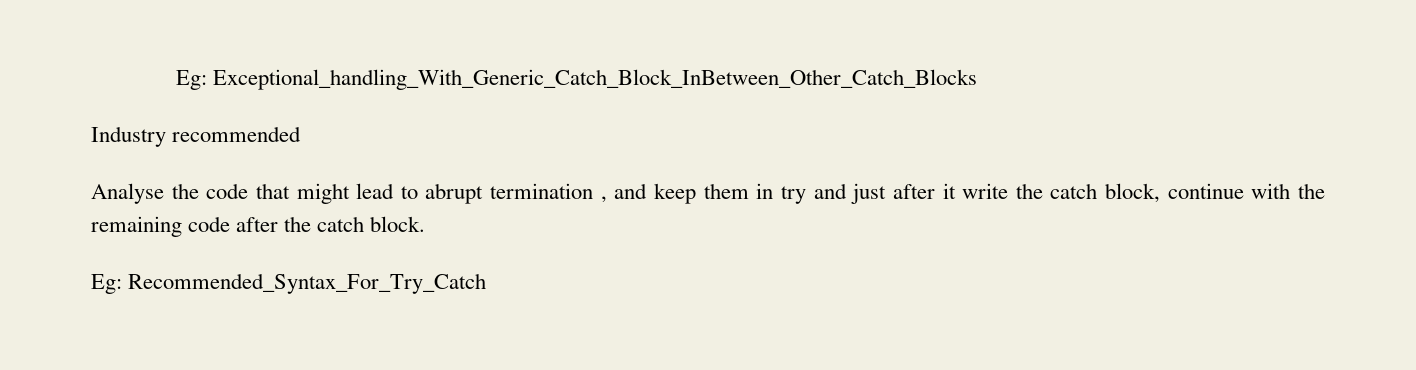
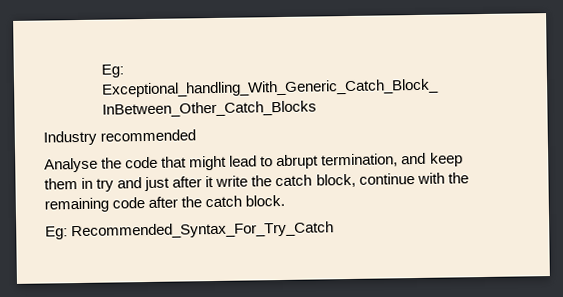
[490,183,607,203] termination , -> [321,153,399,168] termination,

